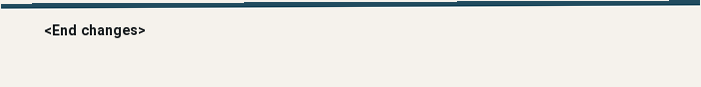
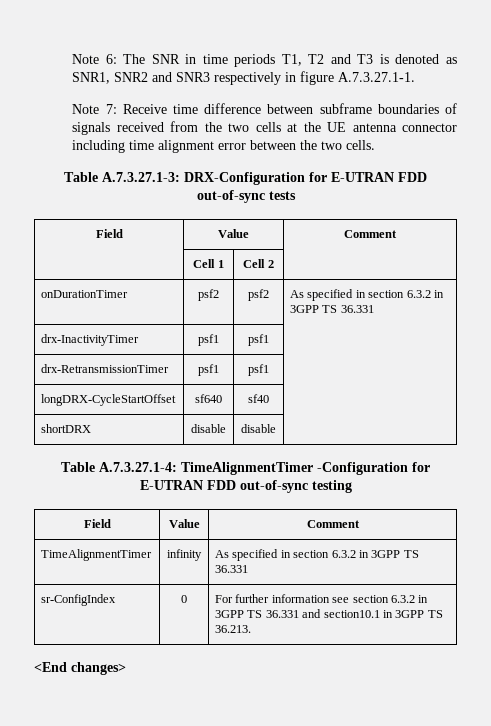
(43, 30) none -> [72,54,458,67] [72,71,416,85] [72,103,457,114] [72,121,457,135] [72,140,376,153] [64,172,427,185] [196,190,296,203] [95,229,123,238] [218,229,249,238] [344,230,398,238] [193,259,224,268] [243,259,274,268] [41,290,129,298] [198,289,219,301] [248,289,269,301] [290,289,444,301] [290,305,374,313] [41,334,140,346] [198,334,219,346] [248,334,269,346] [41,364,170,373] [198,364,219,376] [248,364,269,376] [41,394,177,406] [195,394,222,403] [248,394,269,403] [41,424,92,433] [191,424,226,433] [241,424,276,433] [61,462,430,475] [139,480,352,493] [83,519,111,528] [168,519,200,528] [306,520,360,528] [41,549,153,561] [167,549,202,561] [215,549,419,561] [215,565,249,573] [41,594,117,606] [181,595,187,603] [215,594,429,603] [215,609,443,618] [215,625,252,633] Note 6: The SNR in time periods T1, T2 and T3 is denoted as SNR1, SNR2 and SNR3 respectively in figure A.7.3.27.1-1. // Note 7: Receive time difference between subframe boundaries of signals received from the two cells at the UE antenna connector including time alignment error between the two cells. // Table A.7.3.27.1-3: DRX-Configuration for E-UTRAN FDD out-of-sync tests // Field | Value | Comment // | Cell 1 | Cell 2 | // onDurationTimer | psf2 | psf2 | As specified in section 6.3.2 in 3GPP TS 36.331 // drx-InactivityTimer | psf1 | psf1 | // drx-RetransmissionTimer | psf1 | psf1 | // longDRX-CycleStartOffset | sf640 | sf40 | // shortDRX | disable | disable | // Table A.7.3.27.1-4: TimeAlignmentTimer -Configuration for E-UTRAN FDD out-of-sync testing // Field | Value | Comment // TimeAlignmentTimer | infinity | As specified in section 6.3.2 in 3GPP TS 36.331 // sr-ConfigIndex | 0 | For further information see section 6.3.2 in 3GPP TS 36.331 and section10.1 in 3GPP TS 36.213. //

